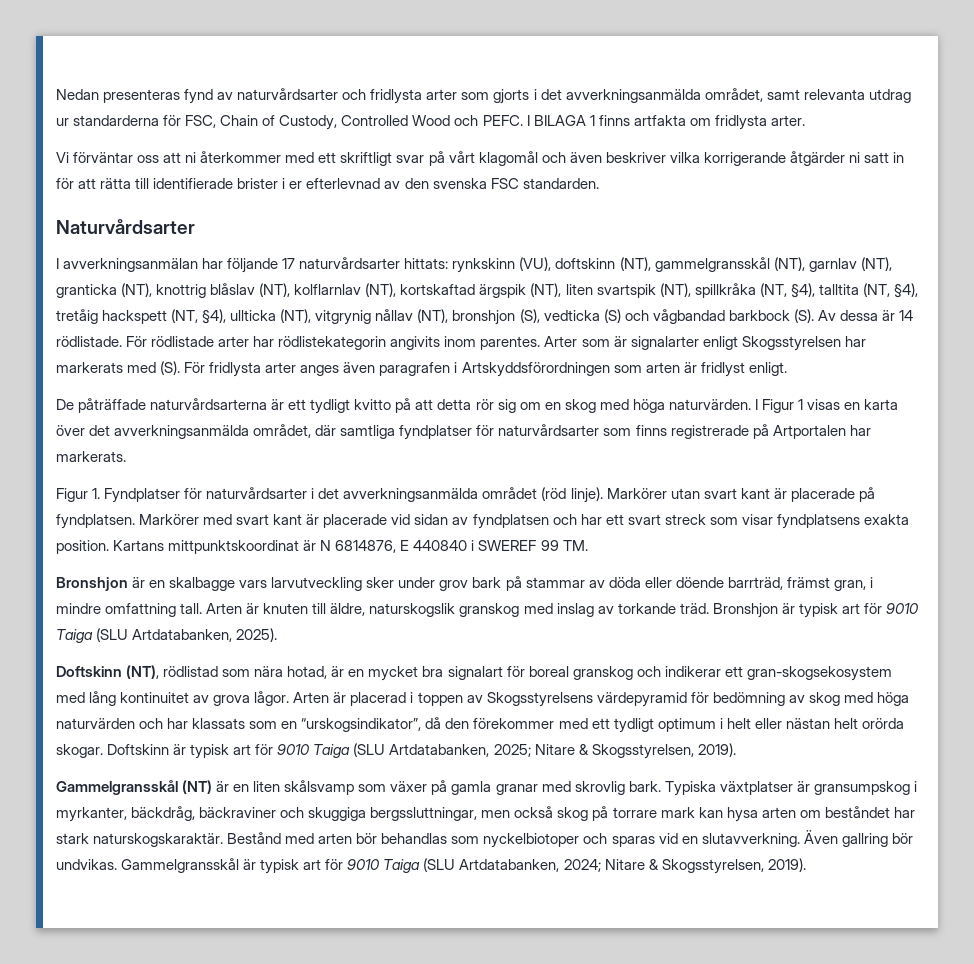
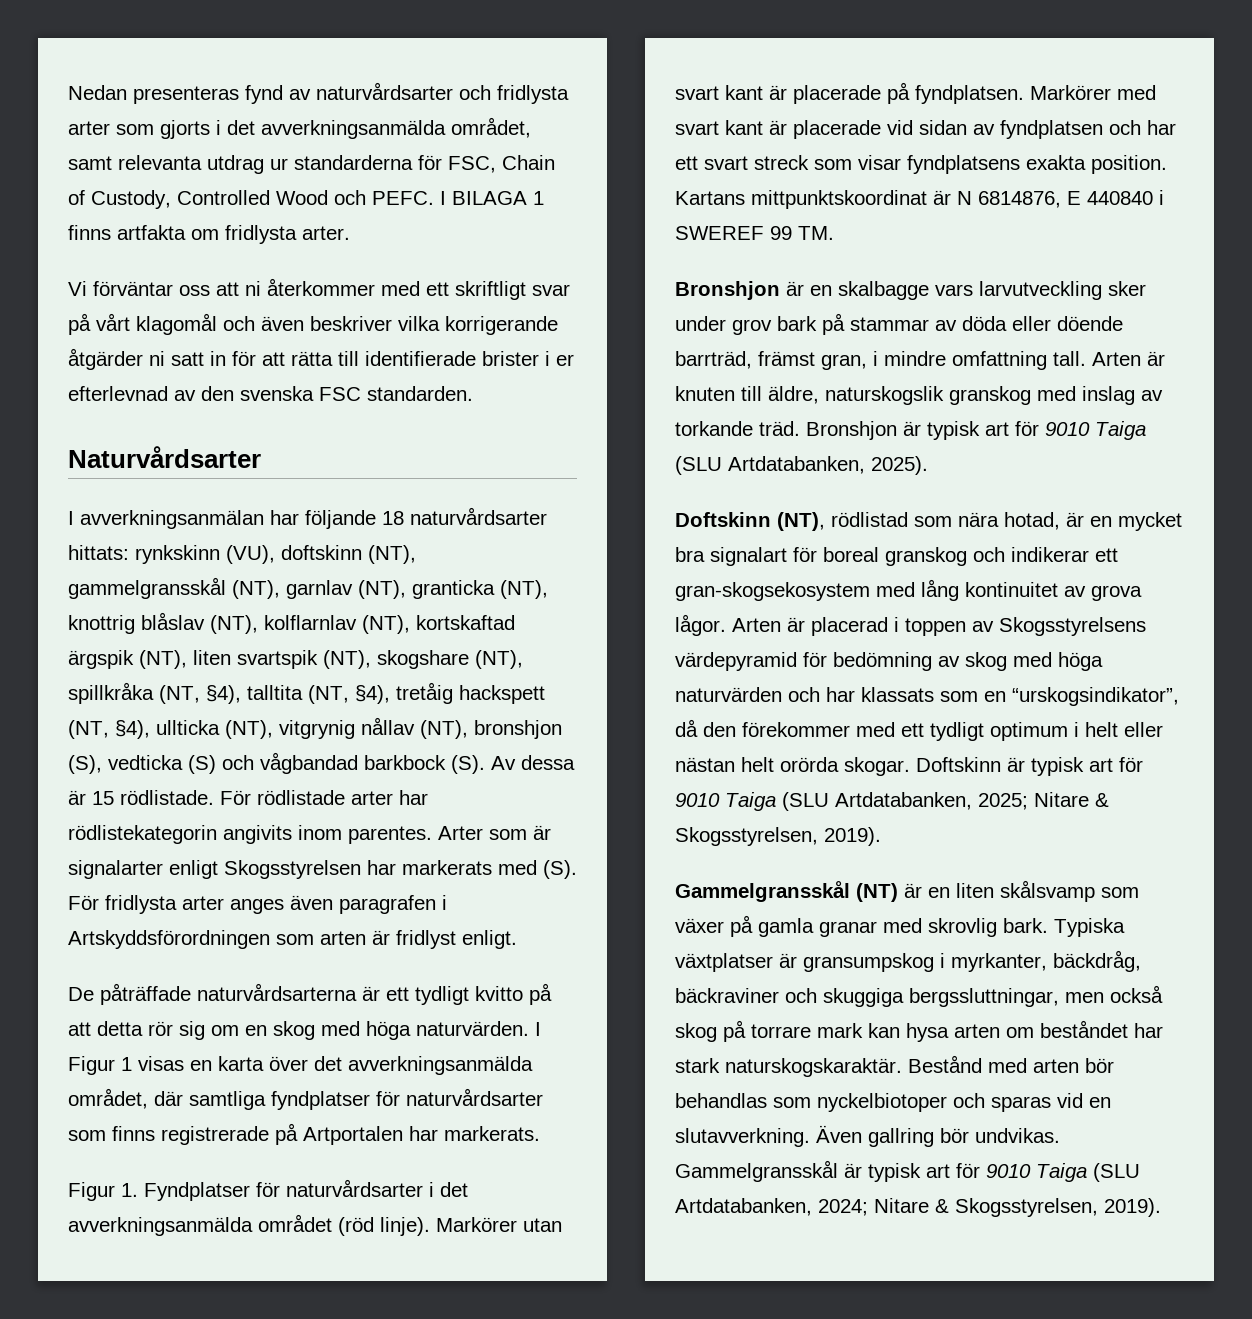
[282,258,296,269] 17 -> [382,511,404,525] 18
(691, 290) none -> [377,650,523,669] skogshare (NT),
[898,310,913,321] 14 -> [92,791,114,805] 15

